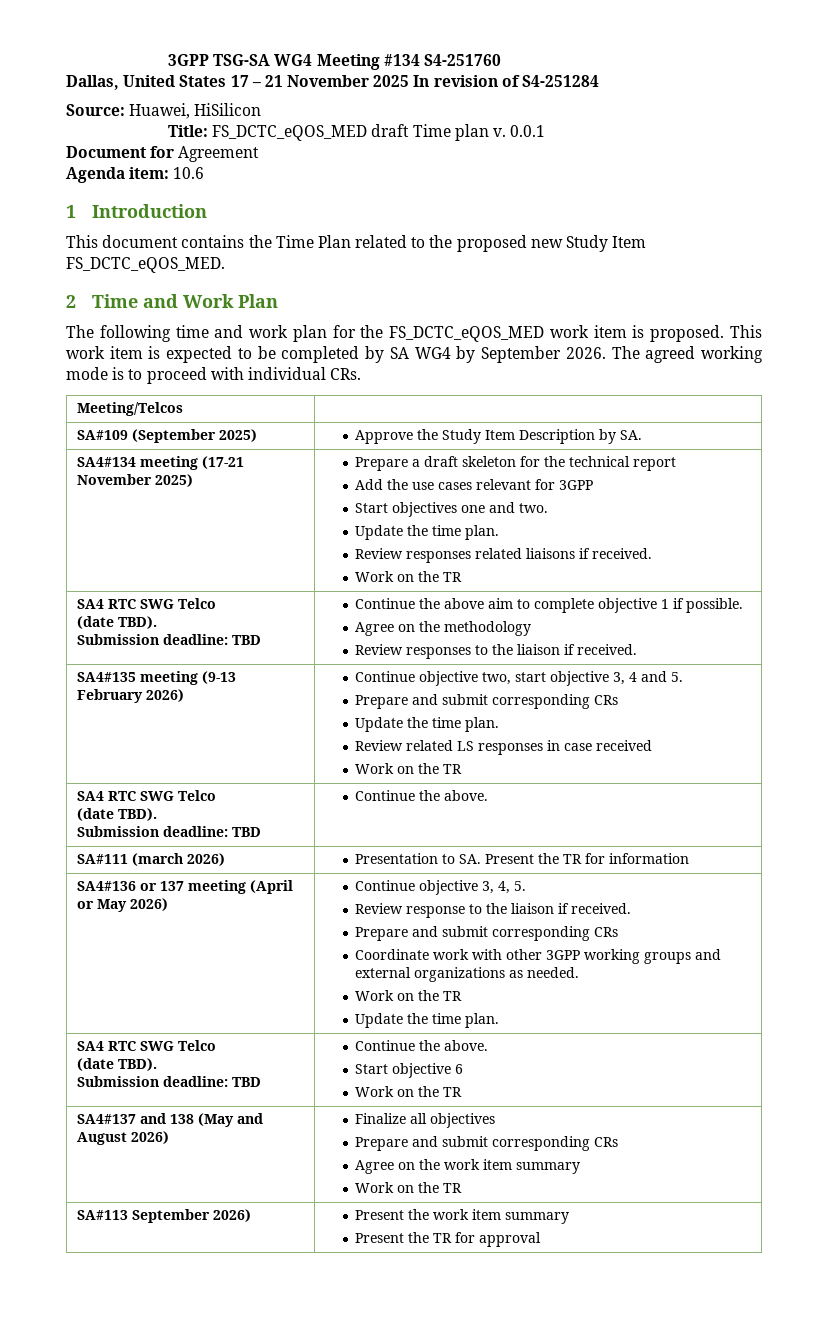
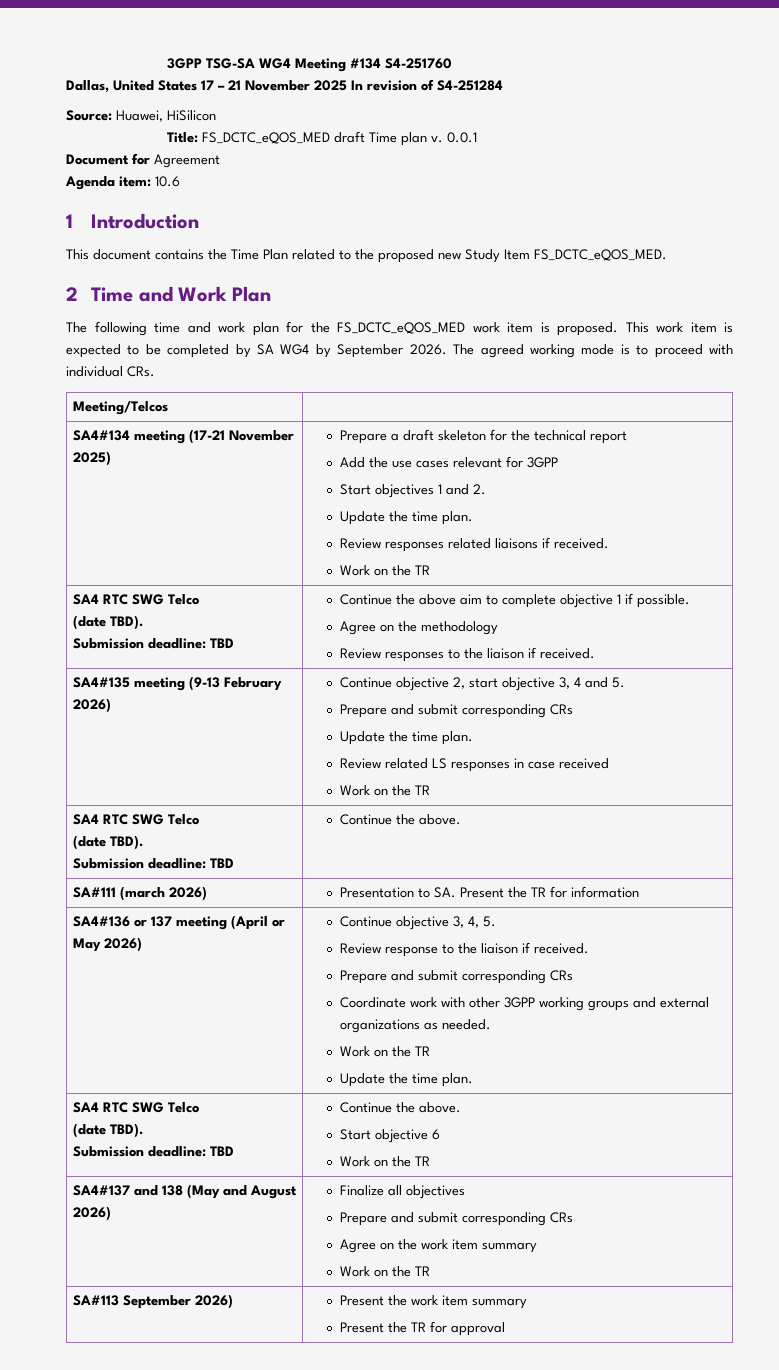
[76,429,257,443] [355,429,643,444] // SA#109 (September 2025) | Approve the Study Item Description by SA. -> (168, 408) none
[461,502,549,513] one and two. -> [437,484,486,495] 1 and 2.
[482,672,512,685] two, -> [452,677,465,689] 2,

